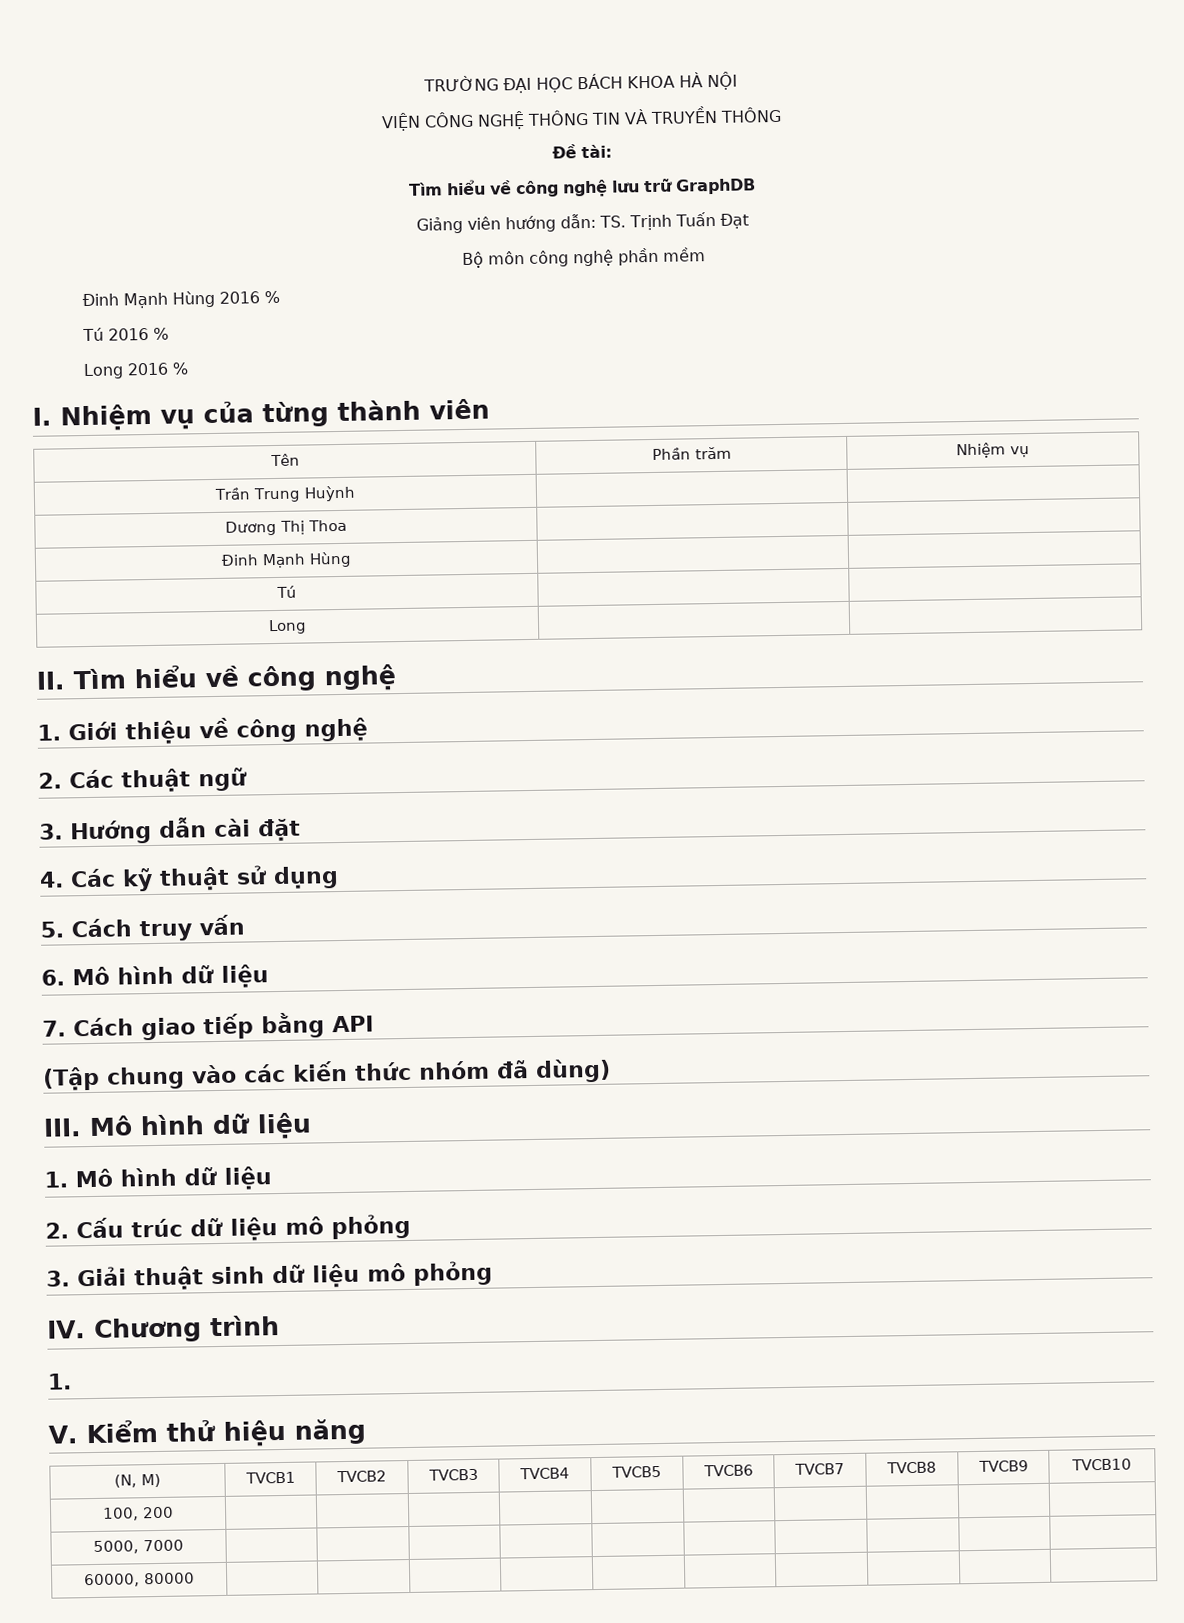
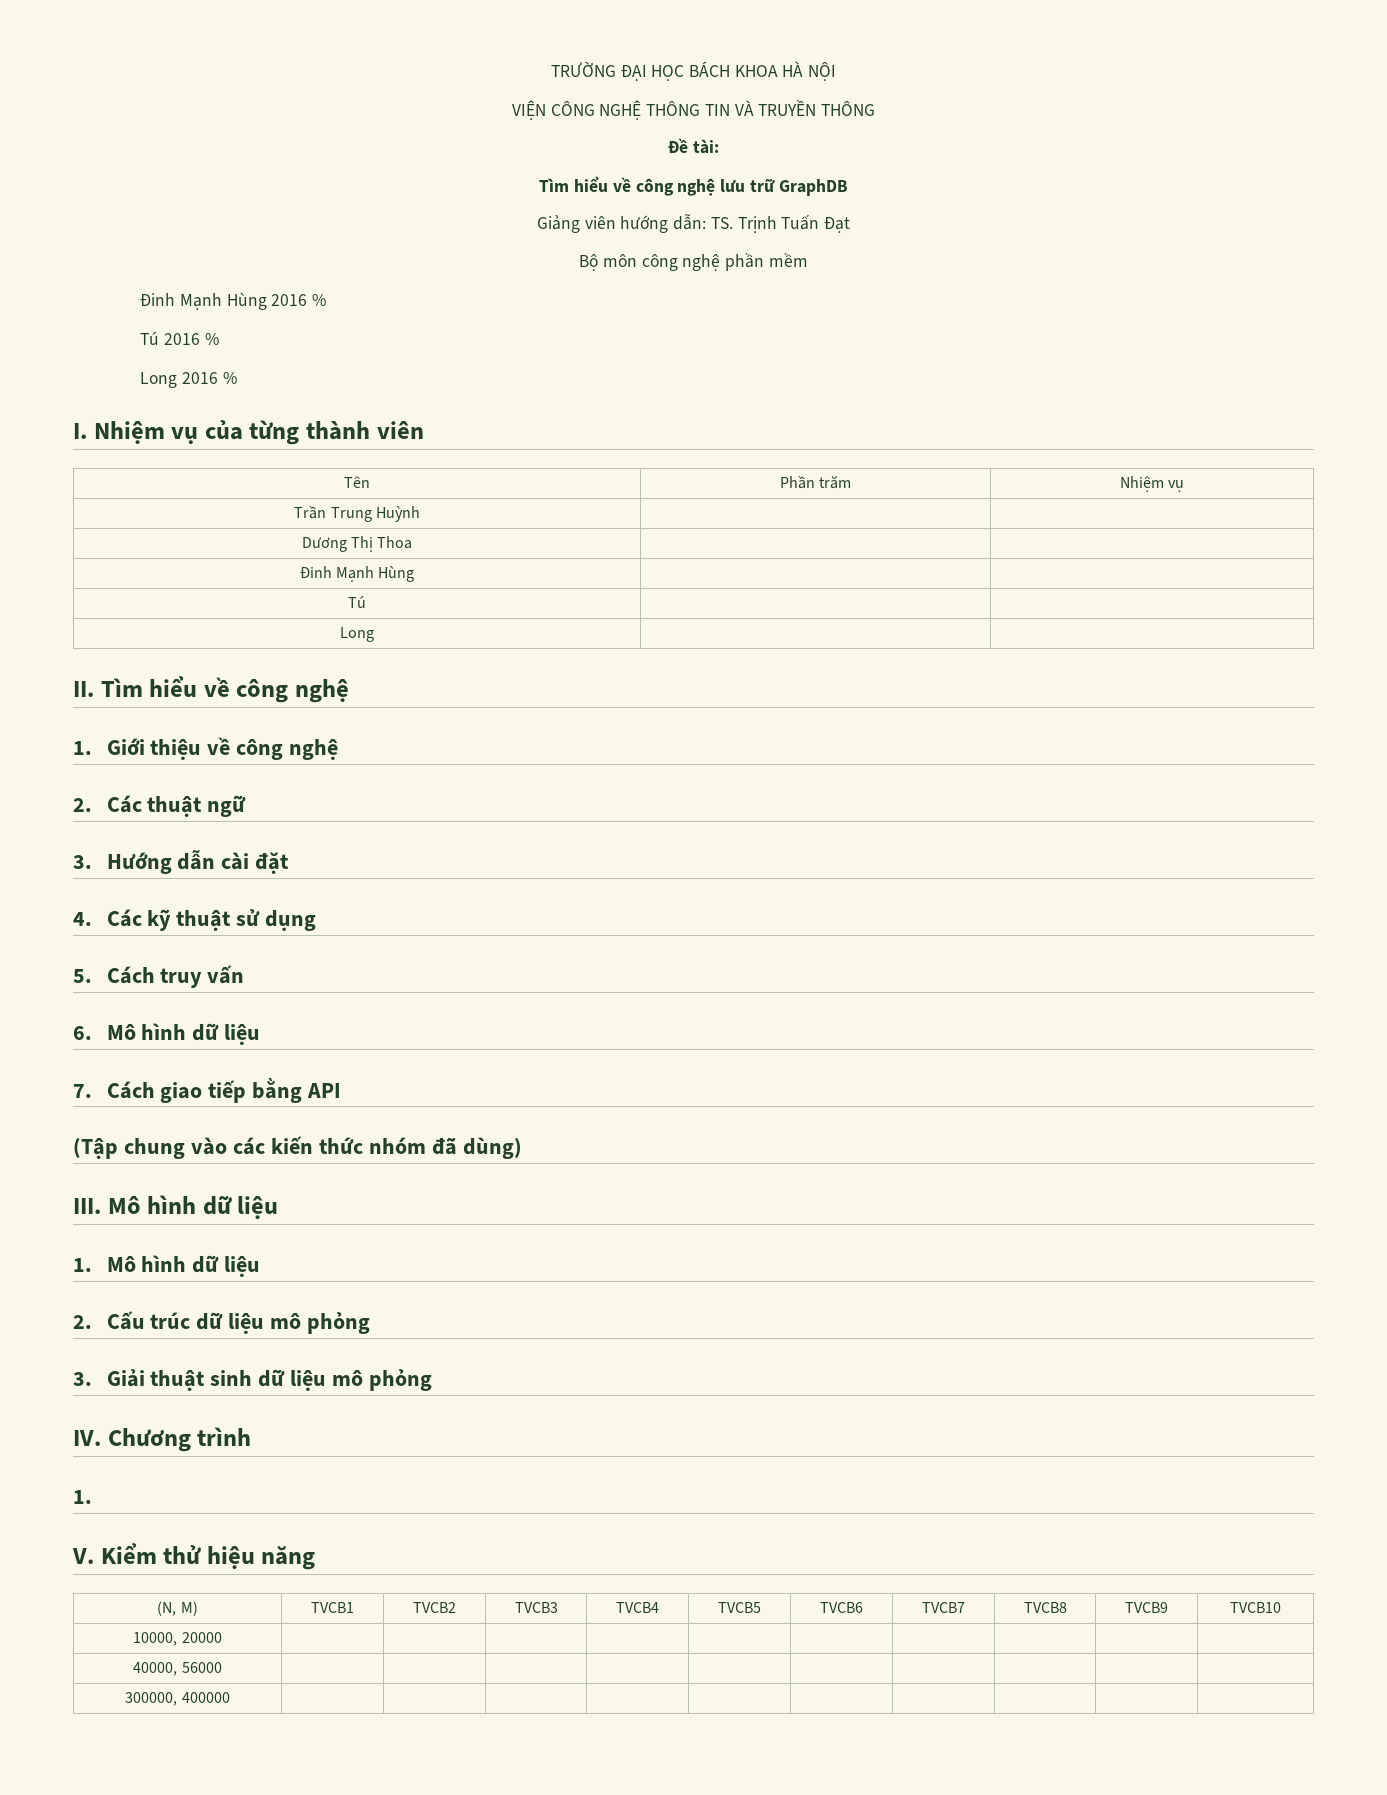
[102,1506,174,1521] [93,1539,184,1555] [84,1572,195,1588] 100, 200 | | | | | | | | | | // 5000, 7000 | | | | | | | | | | // 60000, 80000 -> [133,1632,222,1646] [133,1662,222,1676] [125,1692,230,1706] 10000, 20000 | | | | | | | | | | // 40000, 56000 | | | | | | | | | | // 300000, 400000

